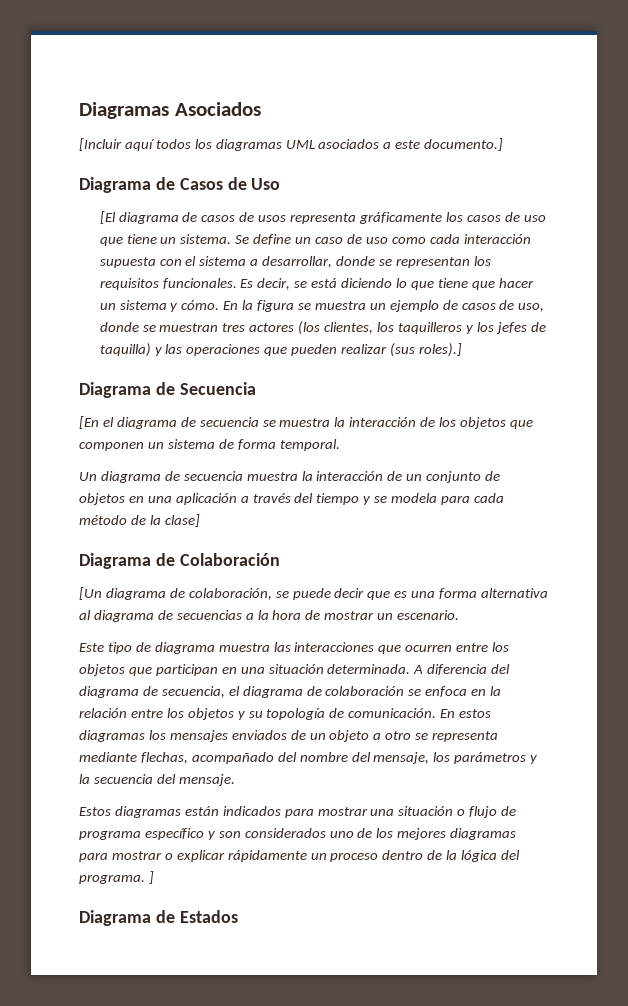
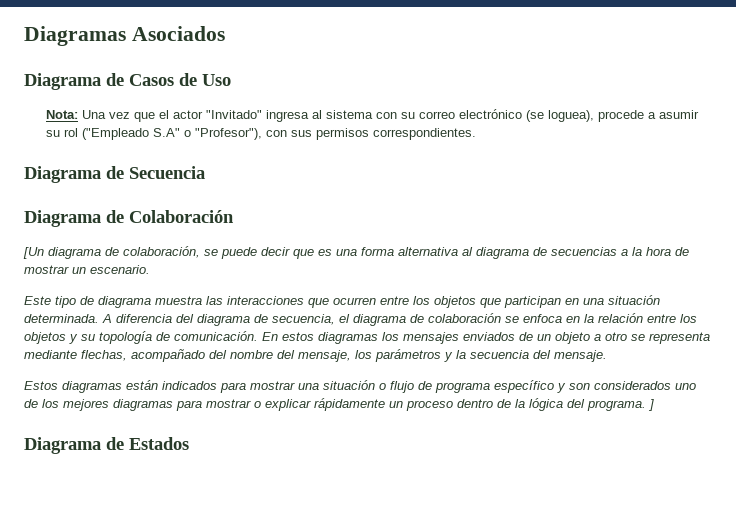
[79,138,504,151] // [Incluir aquí todos los diagramas UML asociados a este documento.] -> (225, 33) none
[99,211,546,224] [99,234,531,246] [99,256,491,268] [99,278,534,290] [99,300,545,312] [99,321,546,335] [99,343,462,357] [79,382,256,398] [79,416,533,429] [79,439,340,451] [79,471,501,483] [79,493,504,505] [79,514,200,527] [El diagrama de casos de usos representa gráficamente los casos de uso que tiene un sistema. Se define un caso de uso como cada interacción supuesta con el sistema a desarrollar, donde se representan los requisitos funcionales. Es decir, se está diciendo lo que tiene que hacer un sistema y cómo. En la figura se muestra un ejemplo de casos de uso, donde se muestran tres actores (los clientes, los taquilleros y los jefes de taquilla) y las operaciones que pueden realizar (sus roles).] // Diagrama de Secuencia // [En el diagrama de secuencia se muestra la interacción de los objetos que componen un sistema de forma temporal. // Un diagrama de secuencia muestra la interacción de un conjunto de objetos en una aplicación a través del tiempo y se modela para cada método de la clase] -> [46,109,700,122] [46,128,477,140] [24,166,205,183] Nota: Una vez que el actor "Invitado" ingresa al sistema con su correo electrónico (se loguea), procede a asumir su rol ("Empleado S.A" o "Profesor"), con sus permisos correspondientes. // Diagrama de Secuencia

